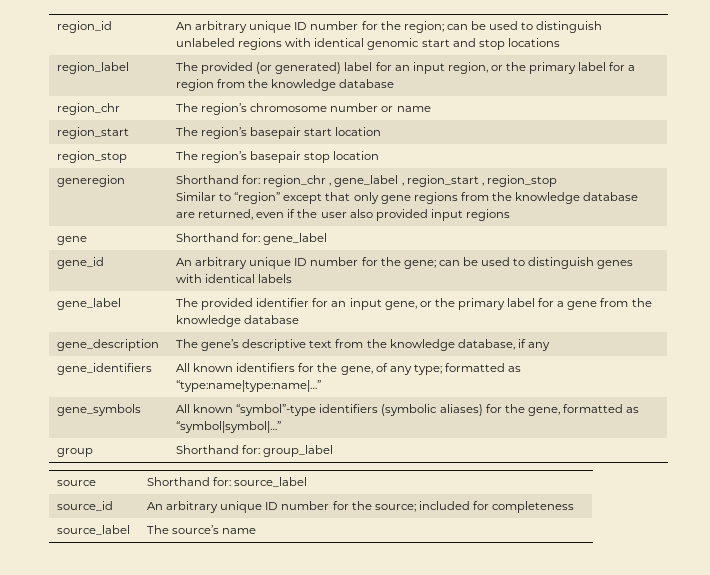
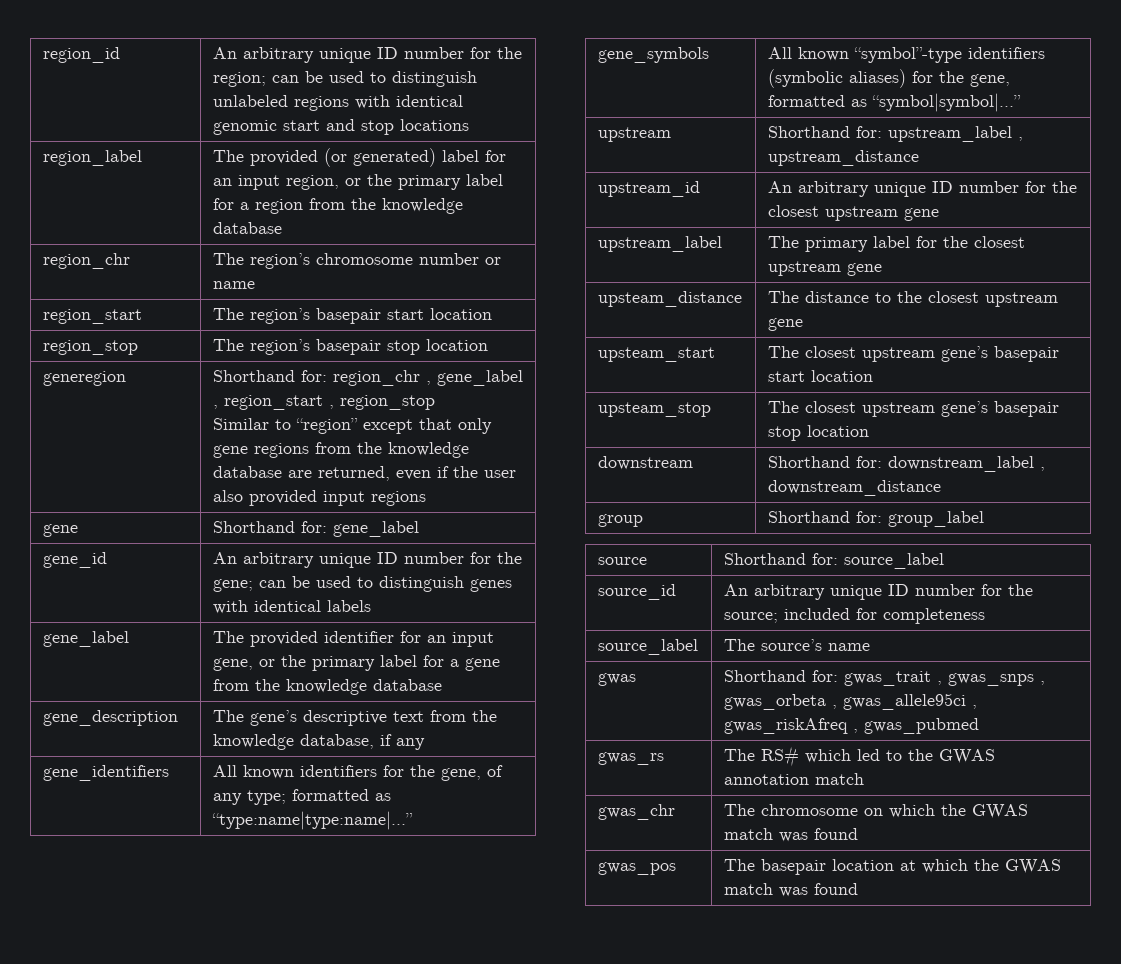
(282, 427) none -> [597,127,671,142] [767,126,1023,142] [767,150,919,166] [597,181,700,197] [767,181,1077,197] [767,205,939,221] [597,236,722,252] [767,236,1025,252] [767,261,882,276] [597,291,742,307] [767,291,1058,307] [767,318,803,331] [597,347,715,362] [767,346,1059,362] [767,370,873,382] [597,402,711,417] [767,401,1059,417] [767,425,869,441] [597,456,693,470] [767,456,1045,472] [767,480,941,496] // upstream | Shorthand for: upstream_label , upstream_distance // upstream_id | An arbitrary unique ID number for the closest upstream gene // upstream_label | The primary label for the closest upstream gene // upsteam_distance | The distance to the closest upstream gene // upsteam_start | The closest upstream gene’s basepair start location // upsteam_stop | The closest upstream gene’s basepair stop location // downstream | Shorthand for: downstream_label , downstream_distance
(257, 531) none -> [597,673,636,686] [723,670,1045,686] [723,693,977,710] [723,718,979,734] [597,752,664,765] [723,746,995,767] [723,773,864,785] [597,804,675,820] [723,804,1028,819] [723,828,858,842] [597,862,676,875] [723,859,1061,875] [723,883,858,897] // gwas | Shorthand for: gwas_trait , gwas_snps , gwas_orbeta , gwas_allele95ci , gwas_riskAfreq , gwas_pubmed // gwas_rs | The RS# which led to the GWAS annotation match // gwas_chr | The chromosome on which the GWAS match was found // gwas_pos | The basepair location at which the GWAS match was found

